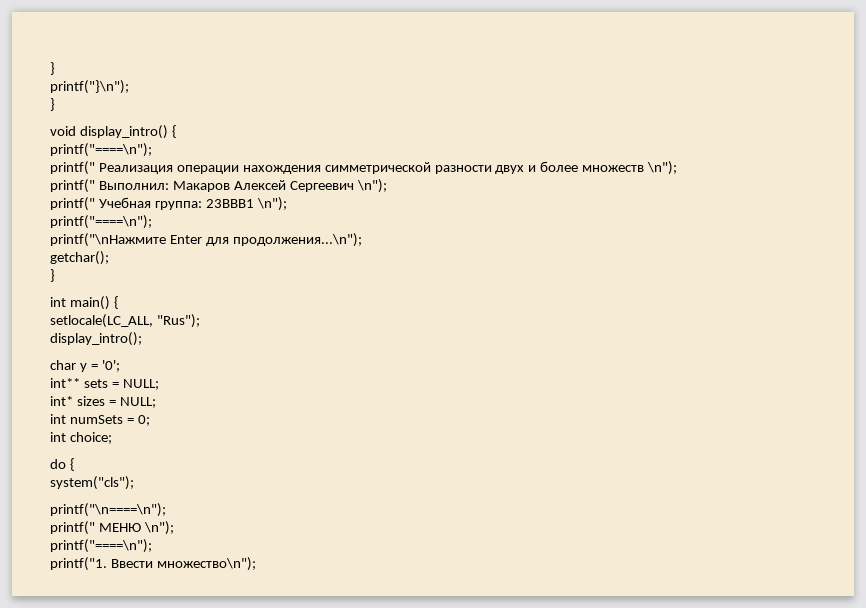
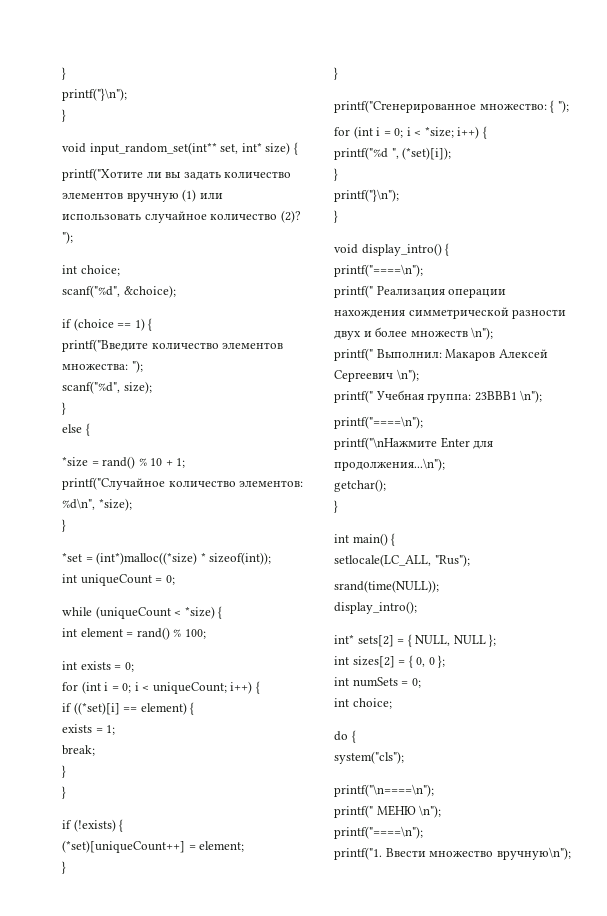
[50,62,55,75] [50,80,129,94] [50,98,55,111] } // printf("}\n"); // } -> [62,67,66,80] [62,88,127,101] [62,109,66,122] [62,142,298,155] [62,168,292,181] [62,189,223,202] [62,210,301,223] [62,231,73,244] [62,265,120,276] [62,285,176,298] [62,318,153,331] [62,339,284,352] [62,360,143,373] [62,381,152,394] [62,402,66,415] [62,423,90,436] [62,456,186,469] [62,477,304,490] [62,498,132,511] [62,519,66,532] [62,552,272,565] [62,574,175,586] [62,606,223,619] [62,627,206,640] [62,661,134,672] [62,681,260,694] [62,702,195,715] [62,724,116,735] [62,745,95,756] [62,765,66,778] [62,786,66,799] [62,819,124,832] [62,840,245,853] [62,861,66,874] [334,67,338,80] [334,100,569,113] [334,126,487,139] [334,147,452,160] [334,168,338,181] [334,189,399,202] [334,210,338,223] } // printf("}\n"); // } // void input_random_set(int** set, int* size) { // printf("Хотите ли вы задать количество элементов вручную (1) или использовать случайное количество (2)? "); // int choice; // scanf("%d", &choice); // if (choice == 1) { // printf("Введите количество элементов множества: "); // scanf("%d", size); // } // else { // *size = rand() % 10 + 1; // printf("Случайное количество элементов: %d\n", *size); // } // *set = (int*)malloc((*size) * sizeof(int)); // int uniqueCount = 0; // while (uniqueCount < *size) { // int element = rand() % 100; // int exists = 0; // for (int i = 0; i < uniqueCount; i++) { // if ((*set)[i] == element) { // exists = 1; // break; // } // } // if (!exists) { // (*set)[uniqueCount++] = element; // } // } // printf("Сгенерированное множество: { "); // for (int i = 0; i < *size; i++) { // printf("%d ", (*set)[i]); // } // printf("}\n"); // }
(200, 321) none -> [334,580,439,593] // srand(time(NULL));
[50,360,120,372] [50,378,159,390] [50,396,156,408] char y = '0'; // int** sets = NULL; // int* sizes = NULL; -> [334,634,497,647] [334,655,446,668] int* sets[2] = { NULL, NULL }; // int sizes[2] = { 0, 0 };
[156,557,256,571] множество\n"); -> [429,847,571,860] множество вручную\n");

